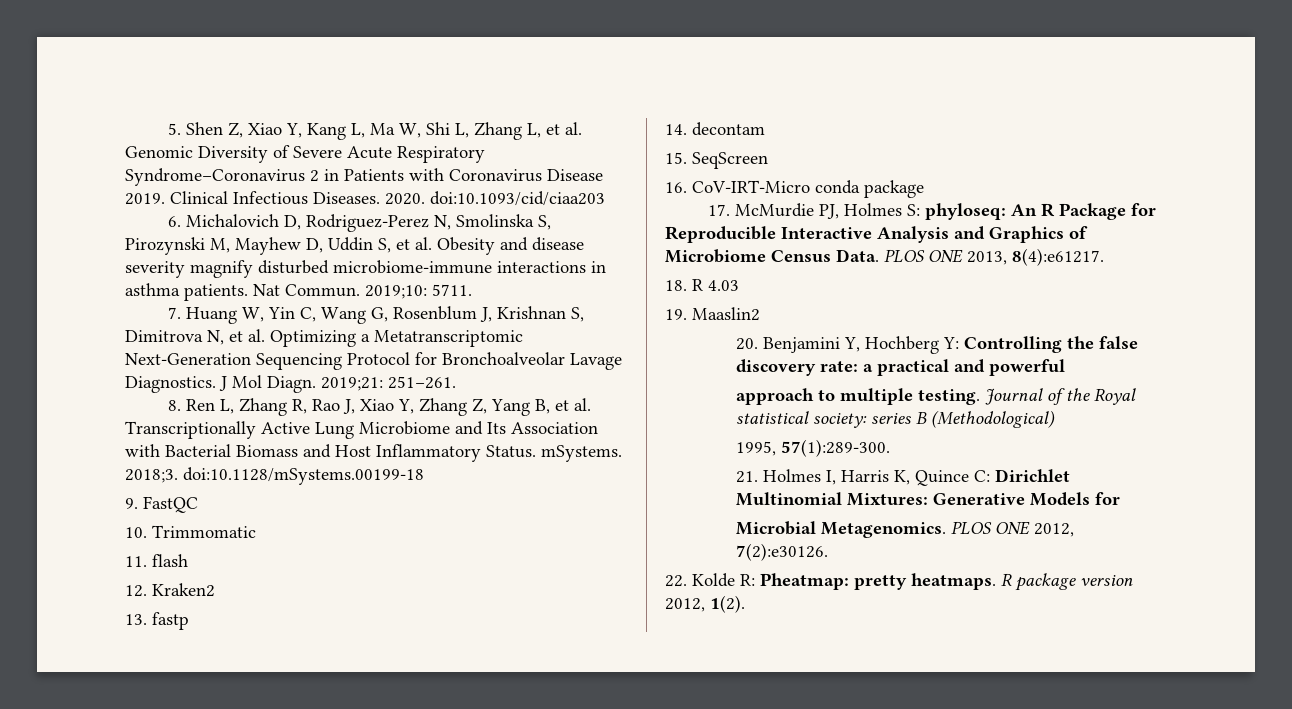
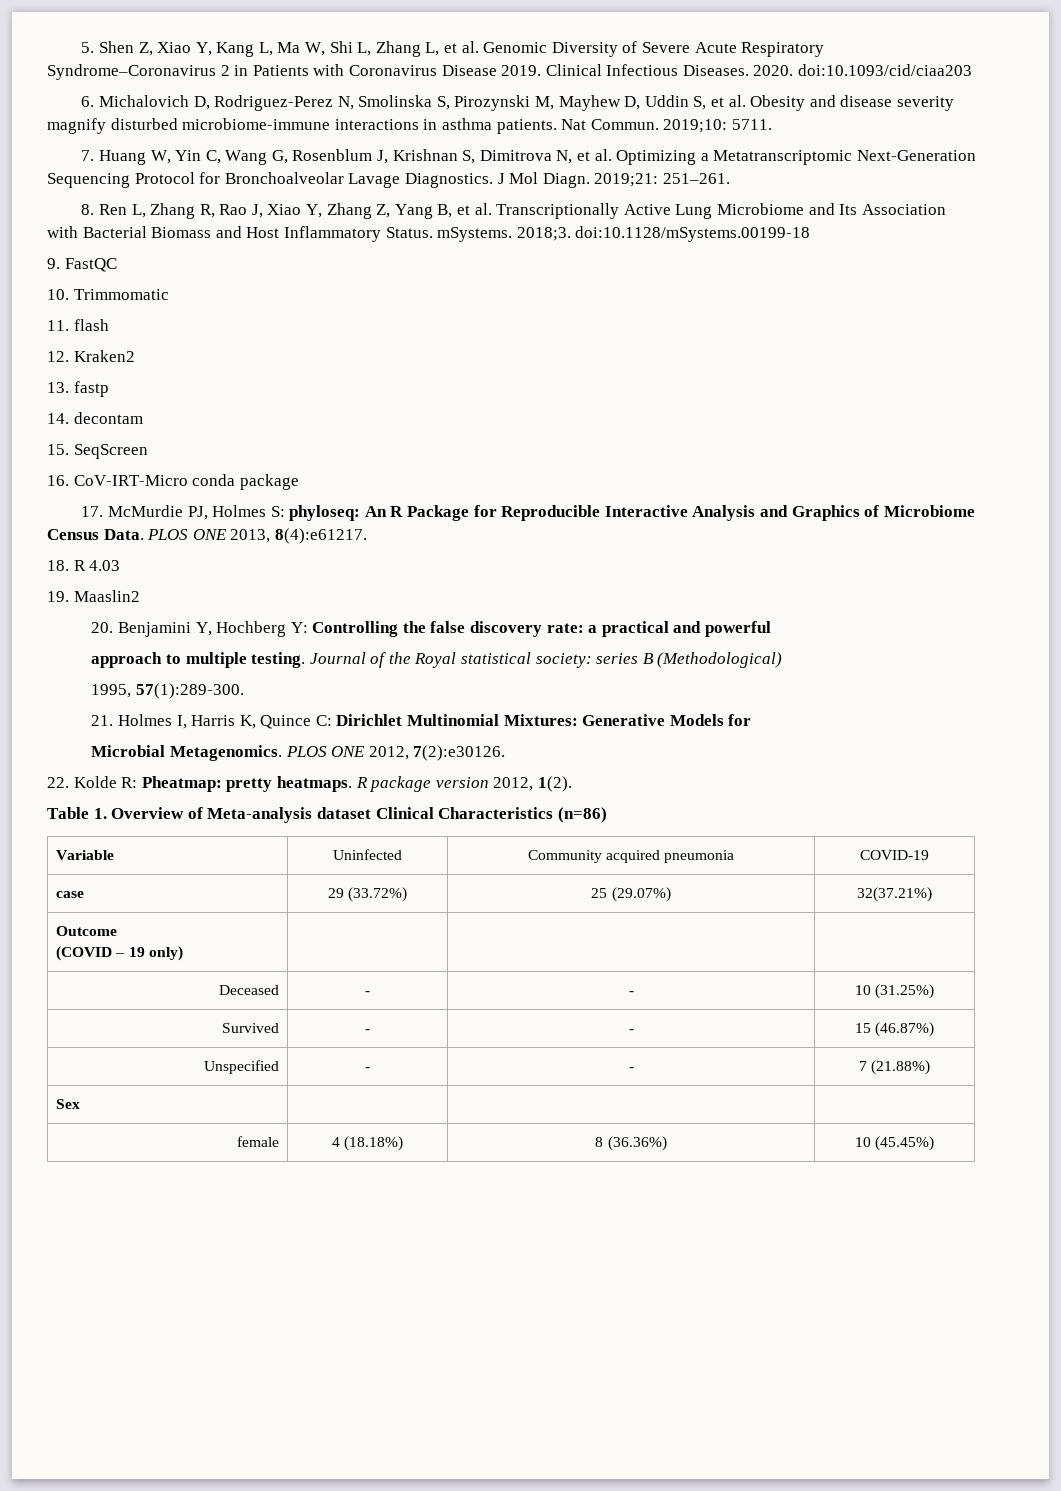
(745, 604) none -> [47,807,607,823] [56,850,115,860] [333,849,402,860] [527,850,735,863] [860,850,929,860] [56,891,85,898] [327,887,408,902] [591,887,671,902] [857,887,932,902] [56,926,118,936] [56,946,183,961] [218,985,279,995] [365,991,370,995] [628,991,634,995] [854,984,935,999] [221,1023,279,1033] [365,1029,370,1033] [628,1029,634,1033] [854,1022,935,1037] [203,1060,279,1074] [365,1067,370,1071] [628,1067,634,1071] [858,1060,931,1075] [56,1099,81,1109] [236,1136,279,1147] [331,1136,404,1151] [595,1136,667,1151] [854,1136,935,1151] // Table 1. Overview of Meta-analysis dataset Clinical Characteristics (n=86) // Variable | Uninfected | Community acquired pneumonia | COVID-19 // case | 29 (33.72%) | 25 (29.07%) | 32(37.21%) // Outcome // (COVID – 19 only) | | | // Deceased | - | - | 10 (31.25%) // Survived | - | - | 15 (46.87%) // Unspecified | - | - | 7 (21.88%) // Sex | | | // female | 4 (18.18%) | 8 (36.36%) | 10 (45.45%)

